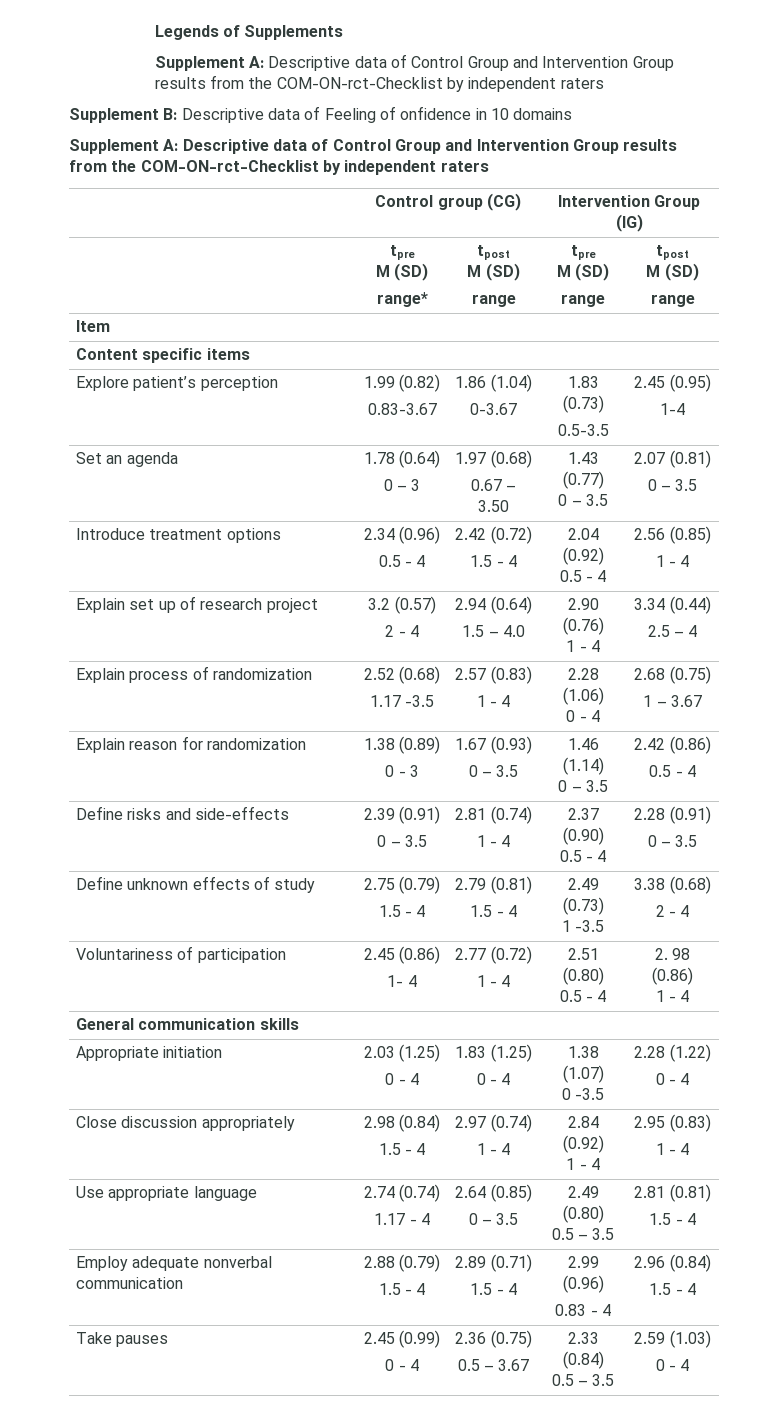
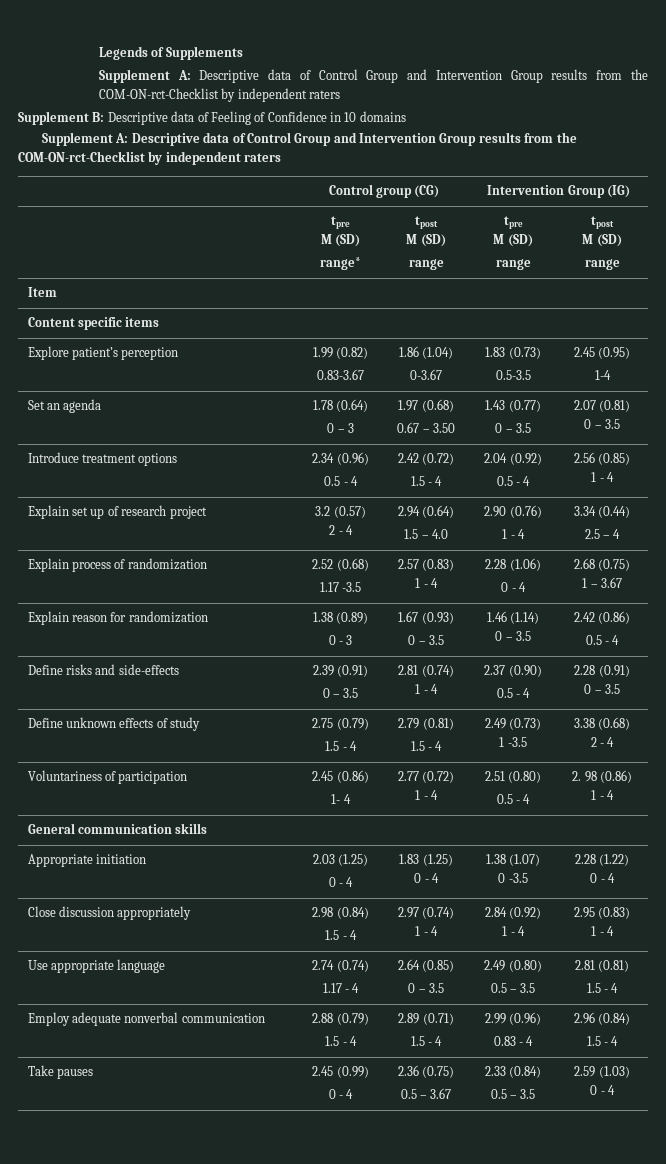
[400,106,472,120] onfidence -> [267,111,327,122] Confidence

